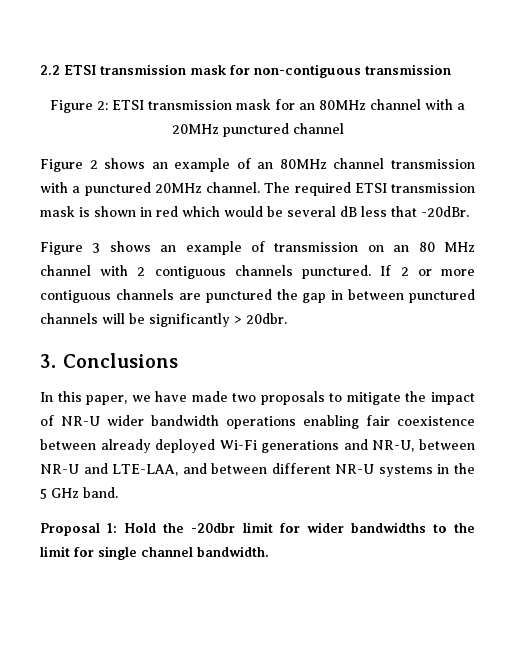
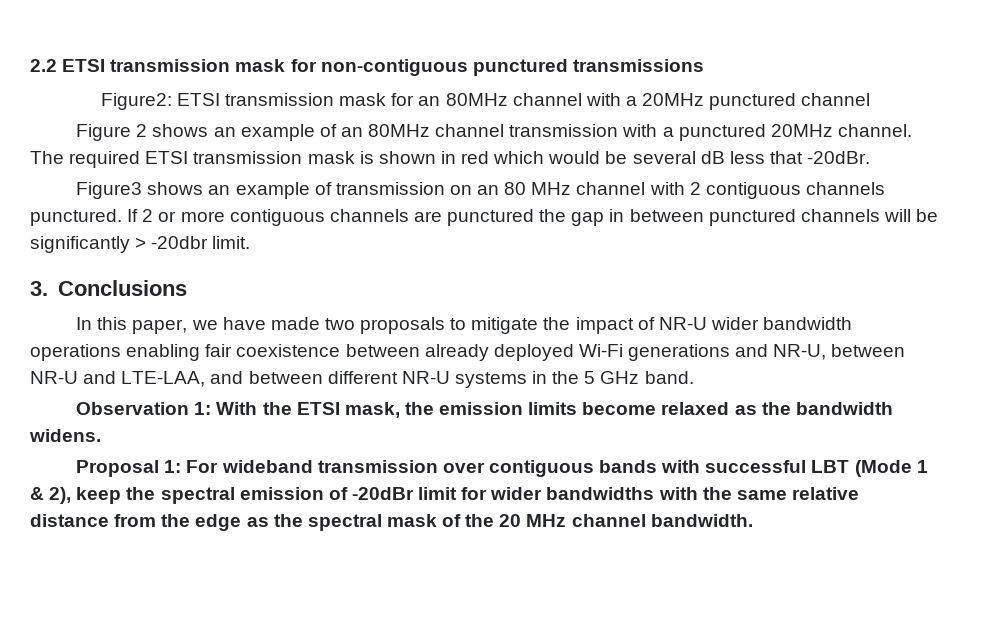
[365,64,451,75] [50,100,108,113] transmission // Figure 2: -> [472,59,704,76] [100,93,172,110] punctured transmissions // Figure2:
[40,242,101,255] Figure 3 -> [76,182,143,199] Figure3
[246,313,287,324] 20dbr. -> [151,236,251,249] -20dbr limit.
[40,522,476,536] [40,546,137,560] Proposal 1: Hold the -20dbr limit for wider bandwidths to the limit for single -> [76,402,893,418] [29,429,101,442] [76,460,928,477] [30,487,859,504] [30,514,567,531] Observation 1: With the ETSI mask, the emission limits become relaxed as the bandwidth widens. // Proposal 1: For wideband transmission over contiguous bands with successful LBT (Mode 1 & 2), keep the spectral emission of -20dBr limit for wider bandwidths with the same relative distance from the edge as the spectral mask of the 20 MHz

